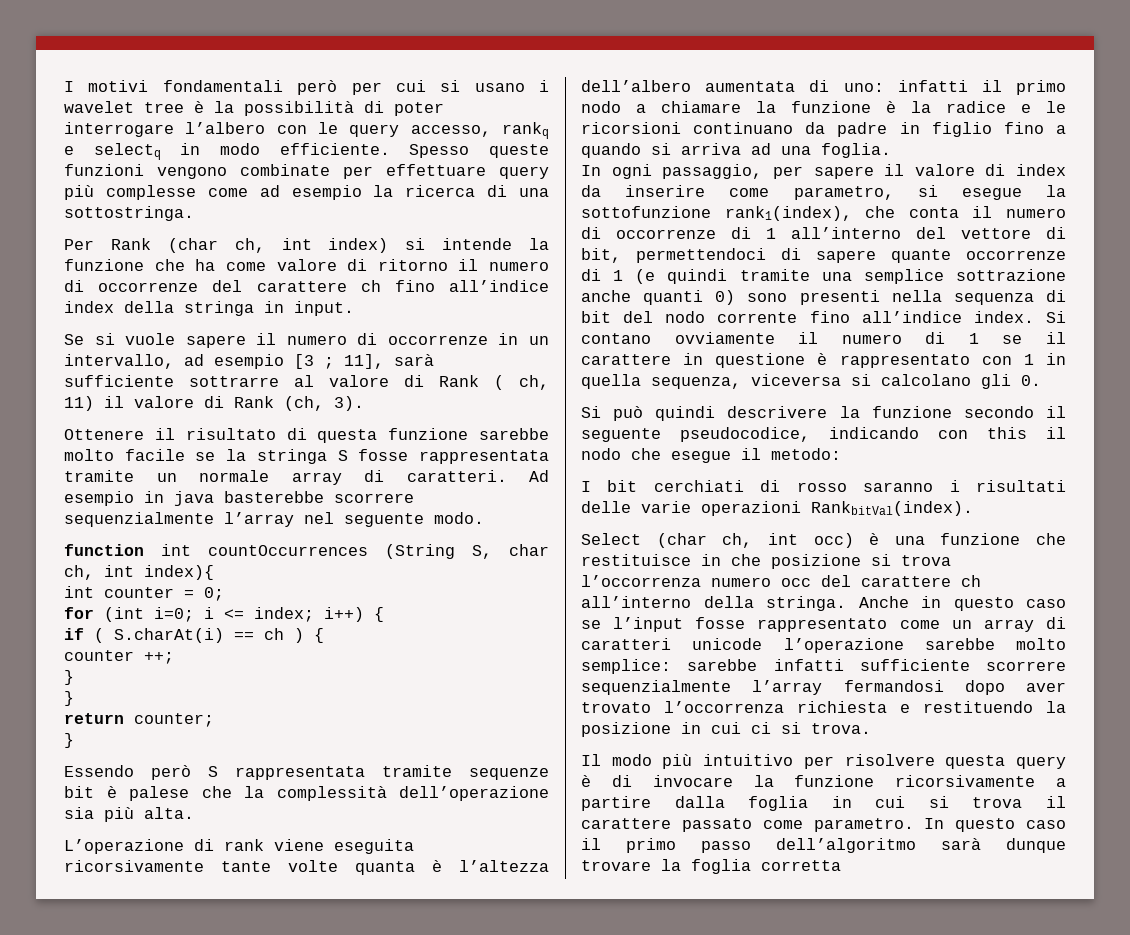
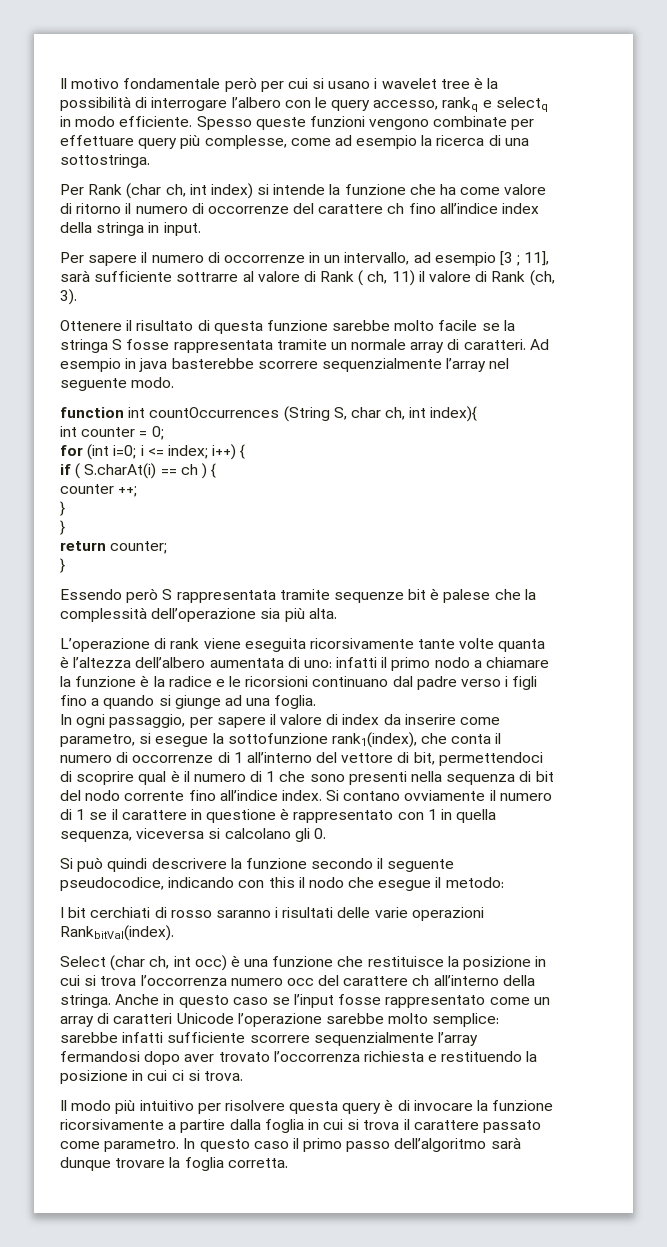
[64,80,283,92] I motivi fondamentali -> [60,78,221,89] Il motivo fondamentale
[394,102,444,116] poter -> (148, 102) none
[105,185,196,200] complesse -> [204,135,287,149] complesse,
[64,333,176,345] Se si vuole -> [60,252,84,263] Per
[805,122,992,137] da padre in figlio -> [392,676,538,690] dal padre verso i figli
[681,143,741,155] arriva -> [174,695,221,709] giunge
[816,249,1066,263] [581,269,1066,284] [581,290,736,305] sapere quante occorrenze di 1 (e quindi tramite una semplice sottrazione anche quanti 0) -> [76,770,306,785] scoprire qual è il numero di 1 che
[701,554,861,569] in che posizione -> [447,956,547,970] [60,975,80,986] la posizione in cui
[692,638,763,650] unicode -> [176,1013,234,1024] Unicode
[761,860,841,871] corretta -> [227,1158,288,1168] corretta.

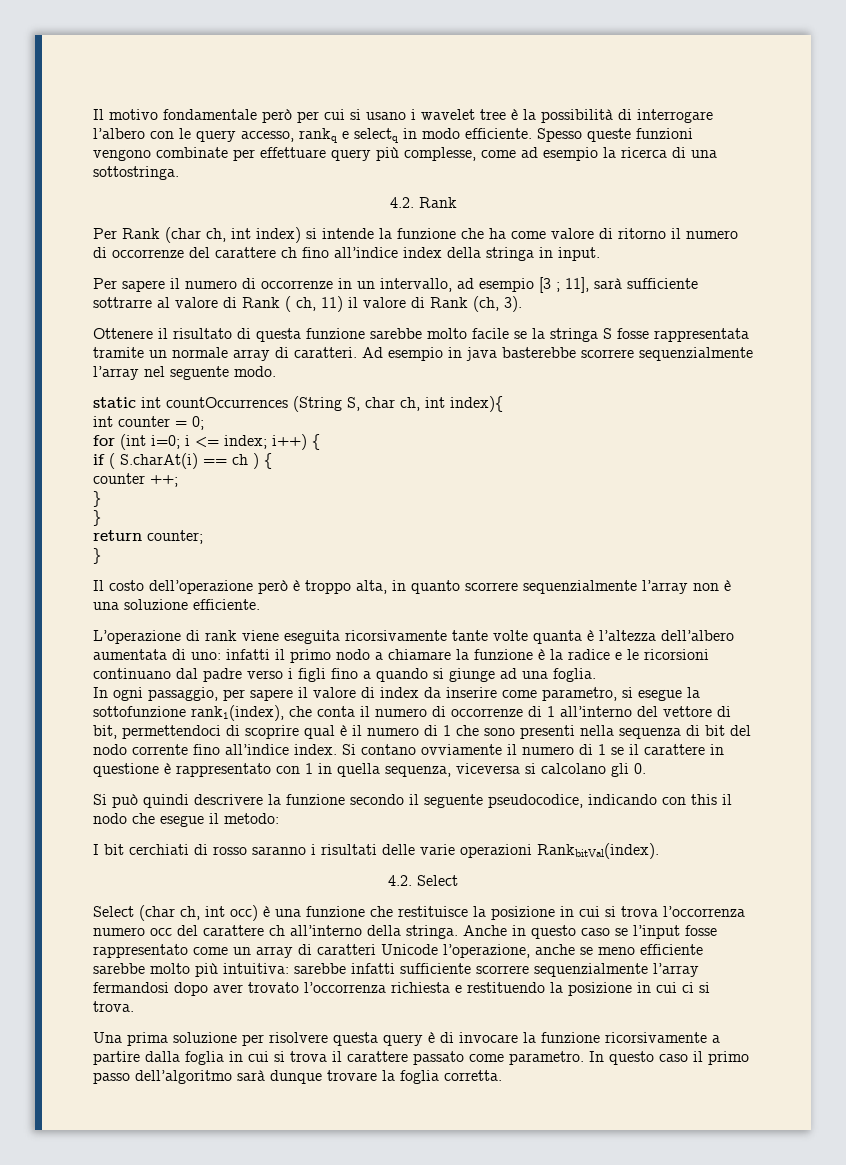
(150, 161) none -> [389,197,457,208] // 4.2. Rank
[60,407,124,418] function -> [93,397,136,408] static
[60,588,536,603] [60,607,337,622] Essendo però S rappresentata tramite sequenze bit è palese che la complessità dell’operazione sia più alta. -> [93,580,731,594] [93,599,260,610] Il costo dell’operazione però è troppo alta, in quanto scorrere sequenzialmente l’array non è una soluzione efficiente.
(174, 933) none -> [388,875,458,886] // 4.2. Select
[237,1013,500,1027] l’operazione sarebbe molto semplice: -> [443,944,703,958] [93,963,289,977] l’operazione, anche se meno efficiente sarebbe molto più intuitiva:
[60,1100,194,1114] Il modo più intuitivo -> [93,1032,237,1046] Una prima soluzione

